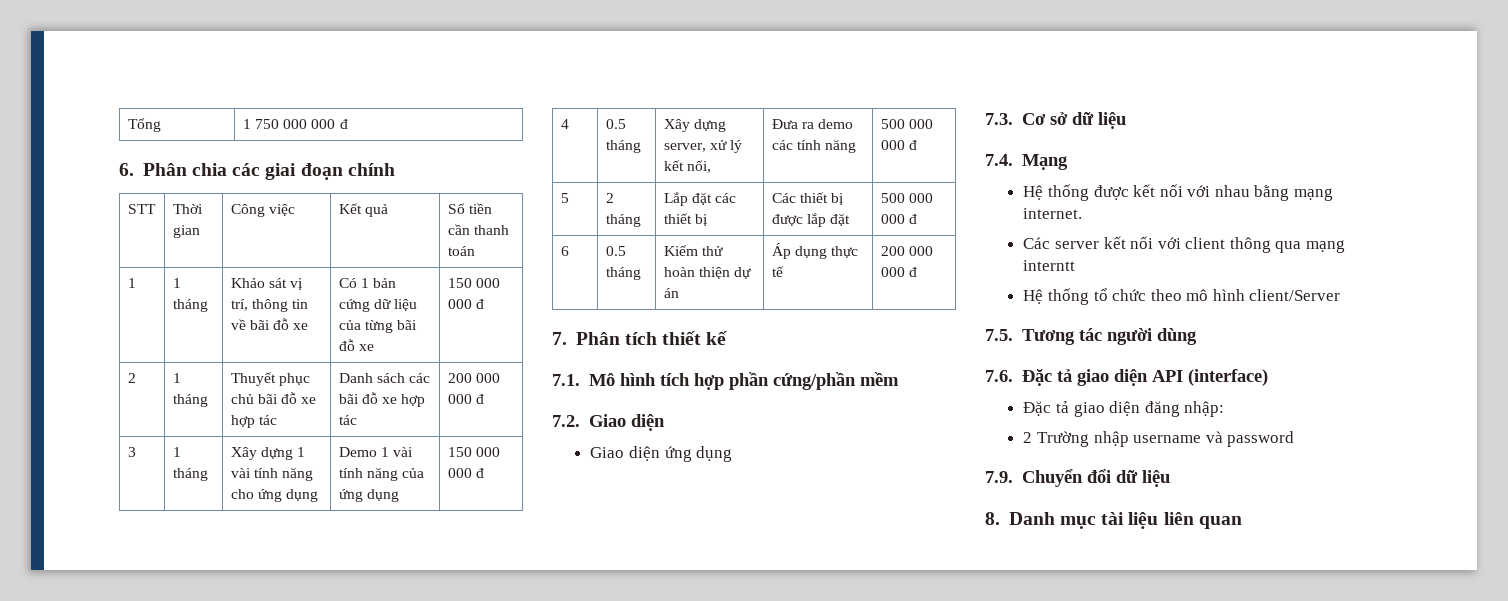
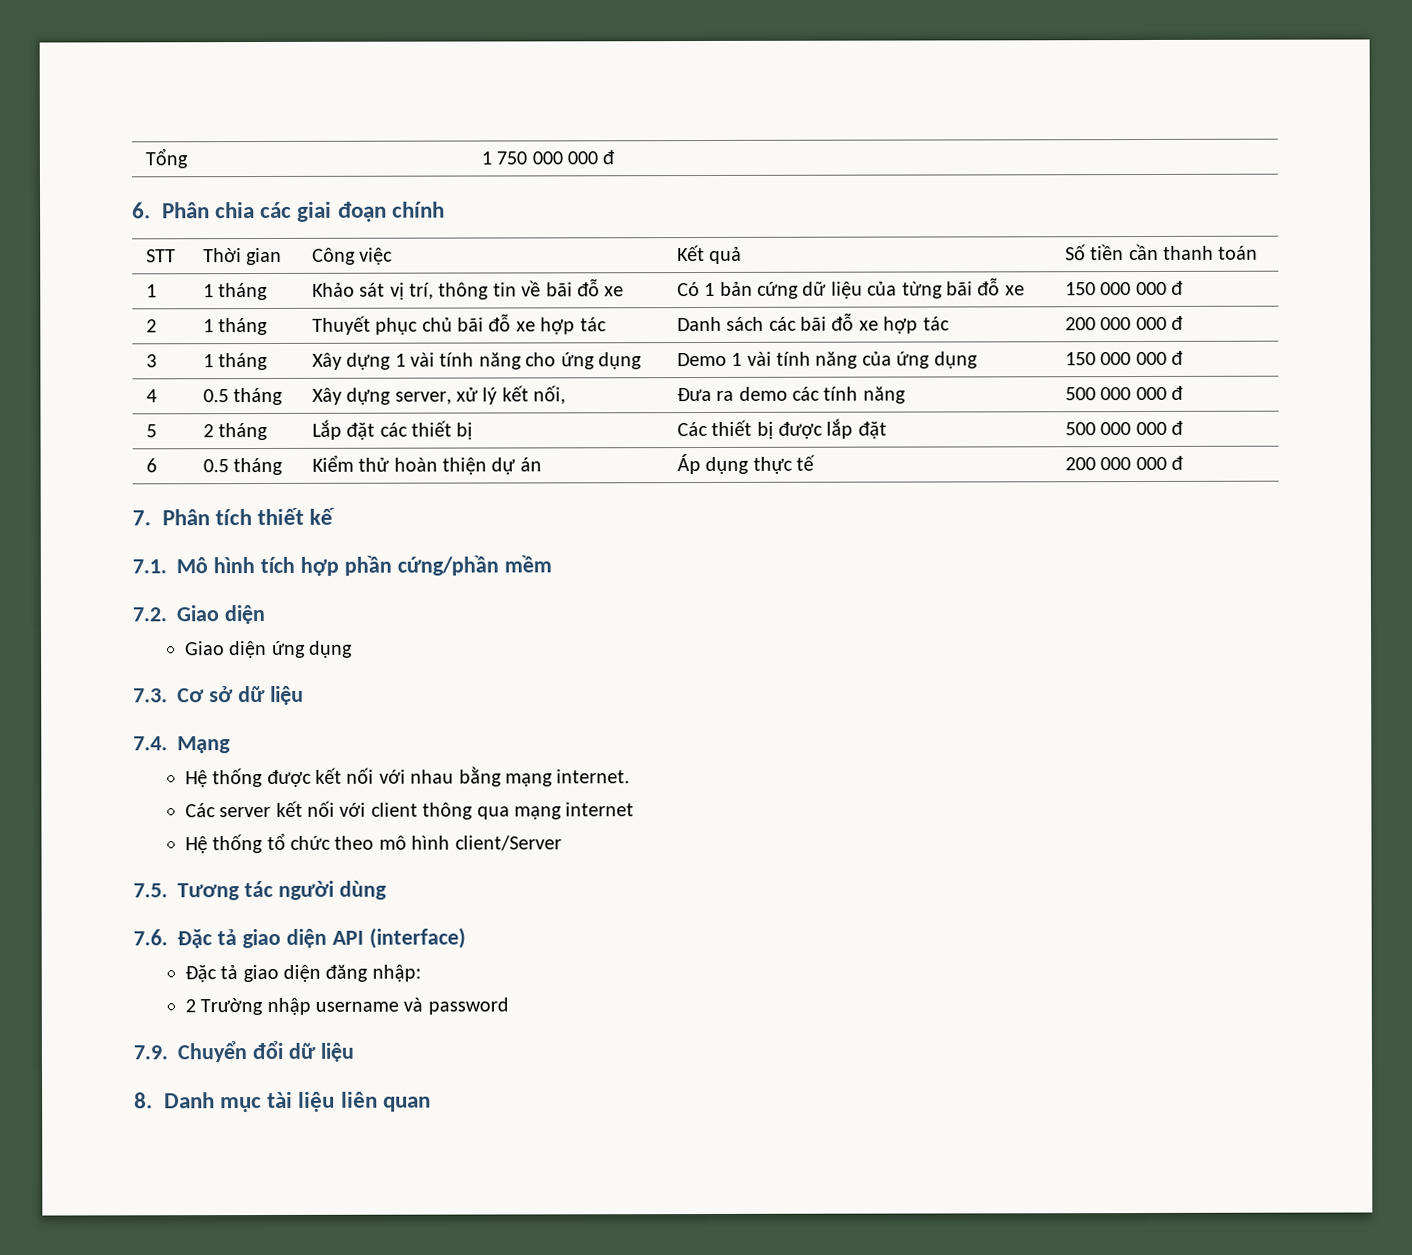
[1023,260,1076,271] interntt -> [565,802,635,817] internet

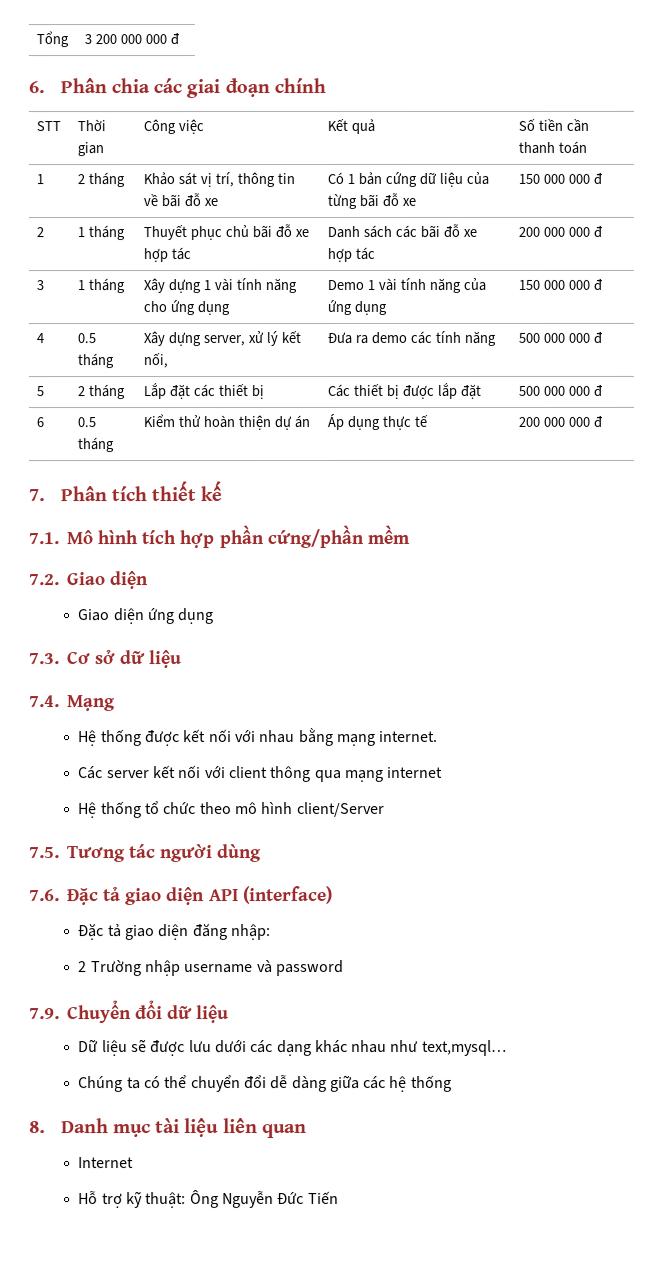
[480,151,528,165] 1 750 -> [84,34,118,45] 3 200
[202,284,214,298] 1 -> [77,174,86,185] 2
(354, 1052) none -> [78,1039,507,1057] [78,1074,452,1093] // Dữ liệu sẽ được lưu dưới các dạng khác nhau như text,mysql… // Chúng ta có thể chuyển đổi dễ dàng giữa các hệ thống
(431, 1104) none -> [78,1157,135,1169] [78,1190,339,1209] // Internet // Hỗ trợ kỹ thuật: Ông Nguyễn Đức Tiến

